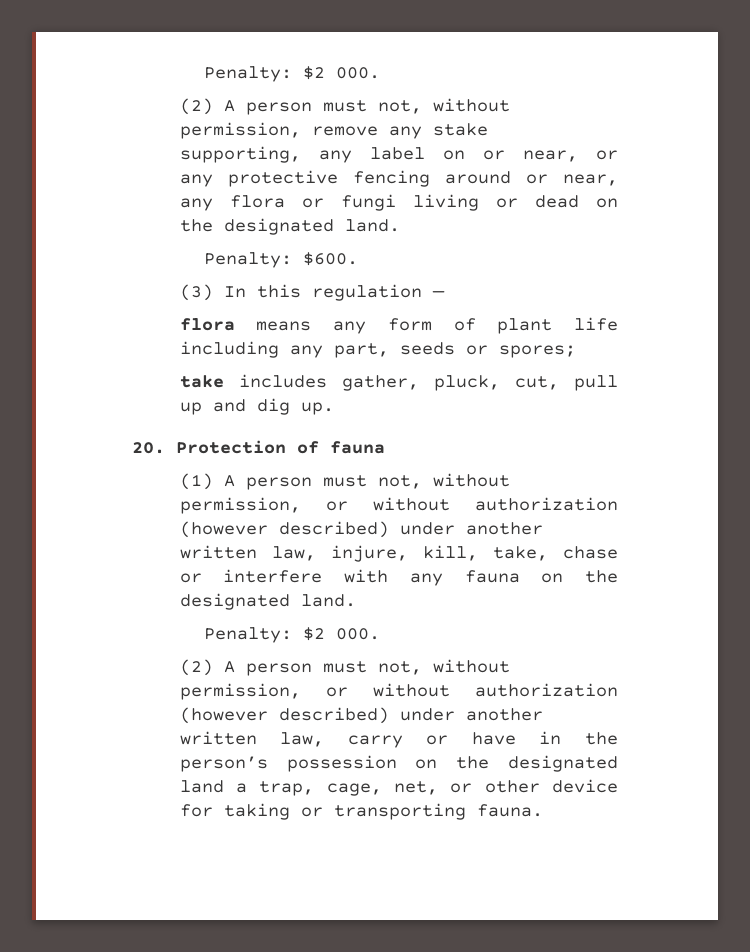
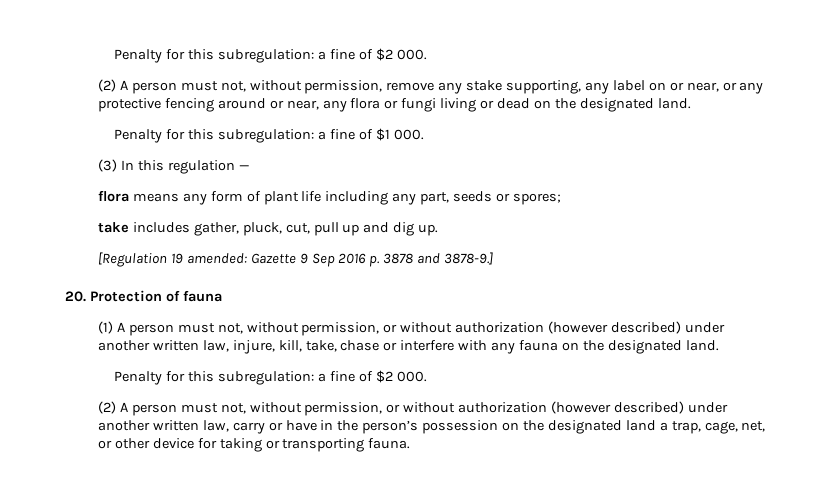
[203,66,292,82] Penalty: -> [114,49,373,63] Penalty for this subregulation: a fine of
[203,252,358,268] Penalty: $600. -> [114,128,424,143] Penalty for this subregulation: a fine of $1 000.
(334, 408) none -> [97,252,494,267] // [Regulation 19 amended: Gazette 9 Sep 2016 p. 3878 and 3878-9.]
[203,627,292,643] Penalty: -> [114,371,373,385] Penalty for this subregulation: a fine of

